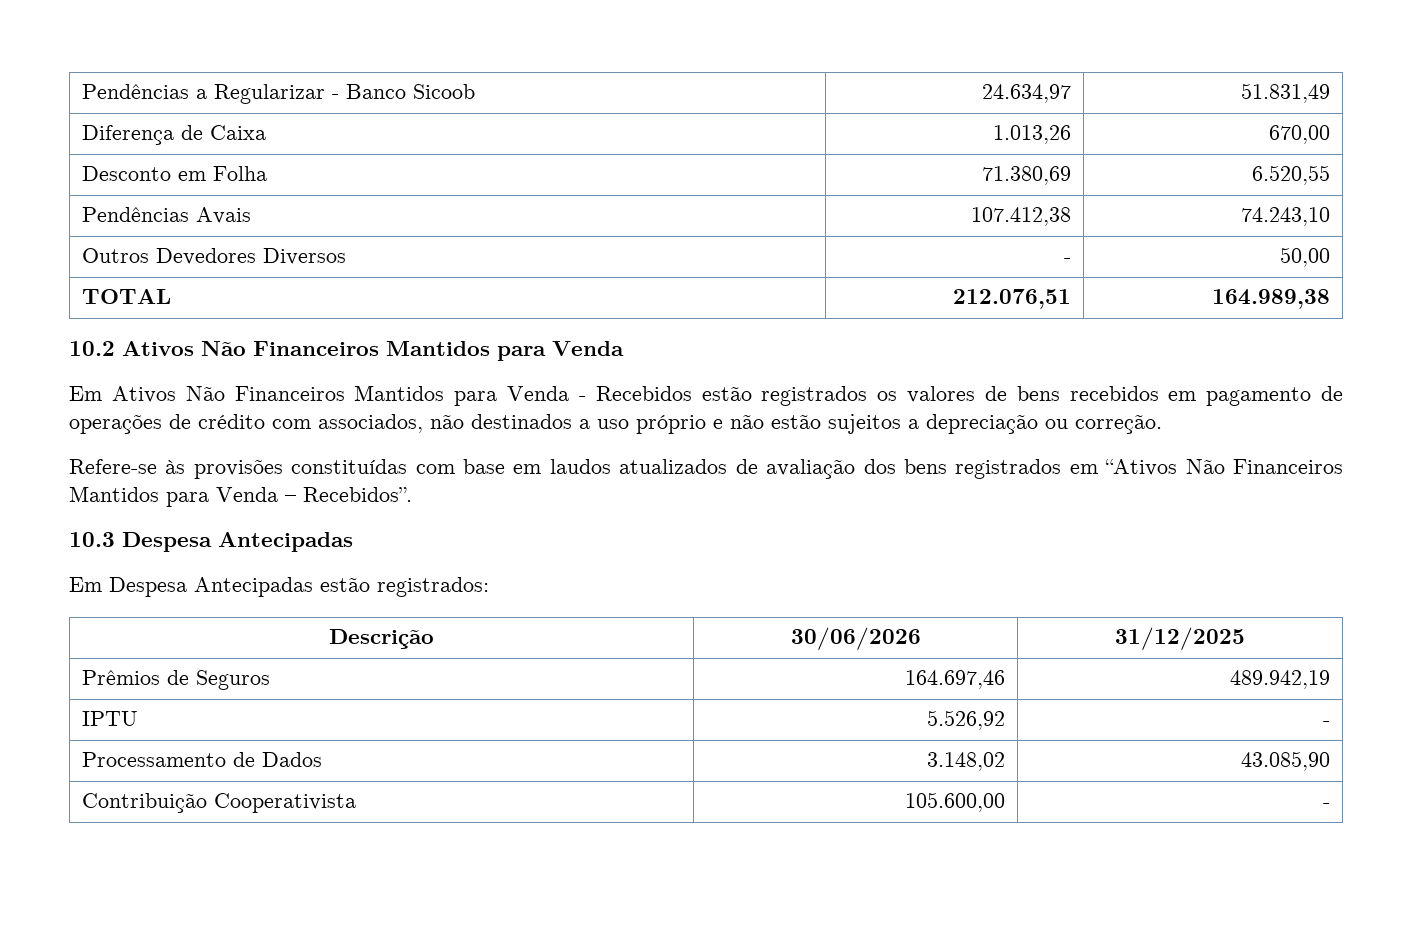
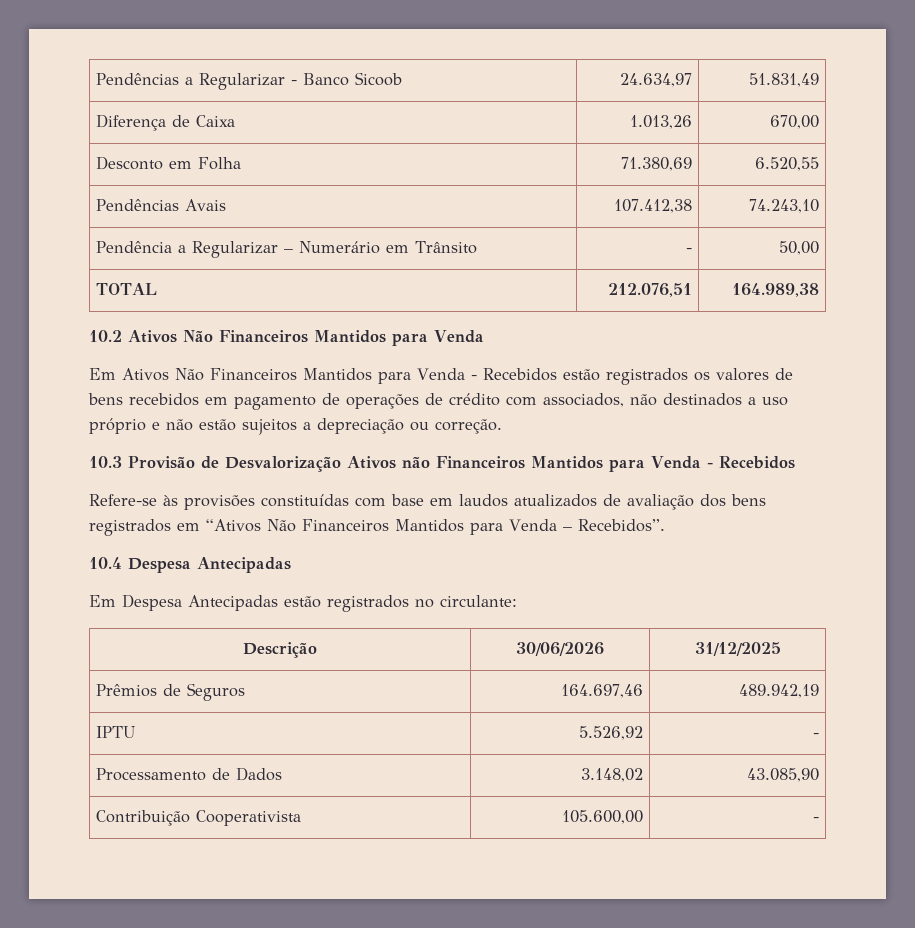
[81,248,346,265] Outros Devedores Diversos -> [96,241,478,258] Pendência a Regularizar – Numerário em Trânsito
(1162, 424) none -> [89,456,795,472] // 10.3 Provisão de Desvalorização Ativos não Financeiros Mantidos para Venda - Recebidos
[69,532,115,547] 10.3 -> [89,557,122,569] 10.4
[377,577,489,597] registrados: -> [327,595,517,612] registrados no circulante:

